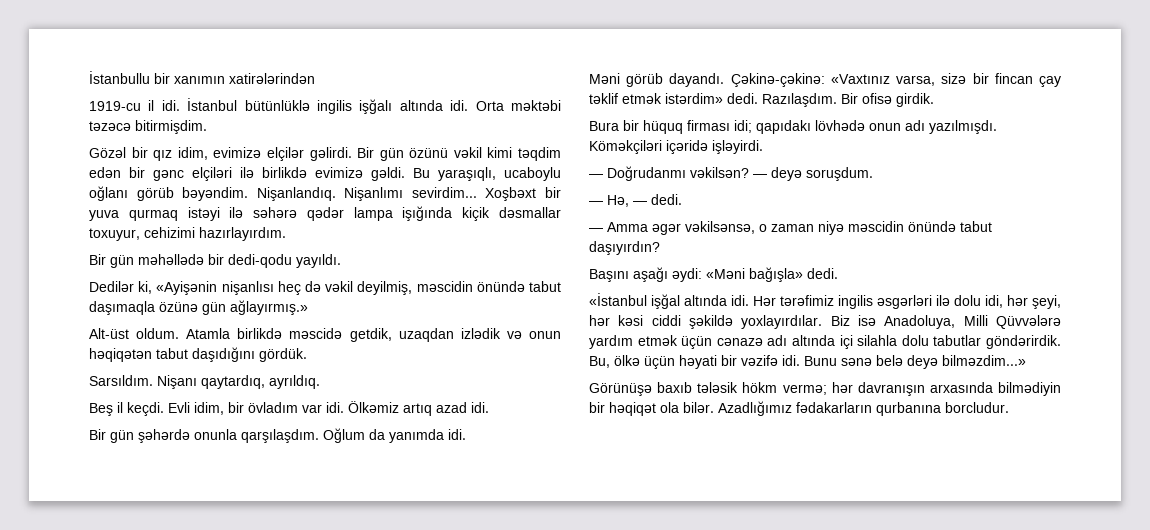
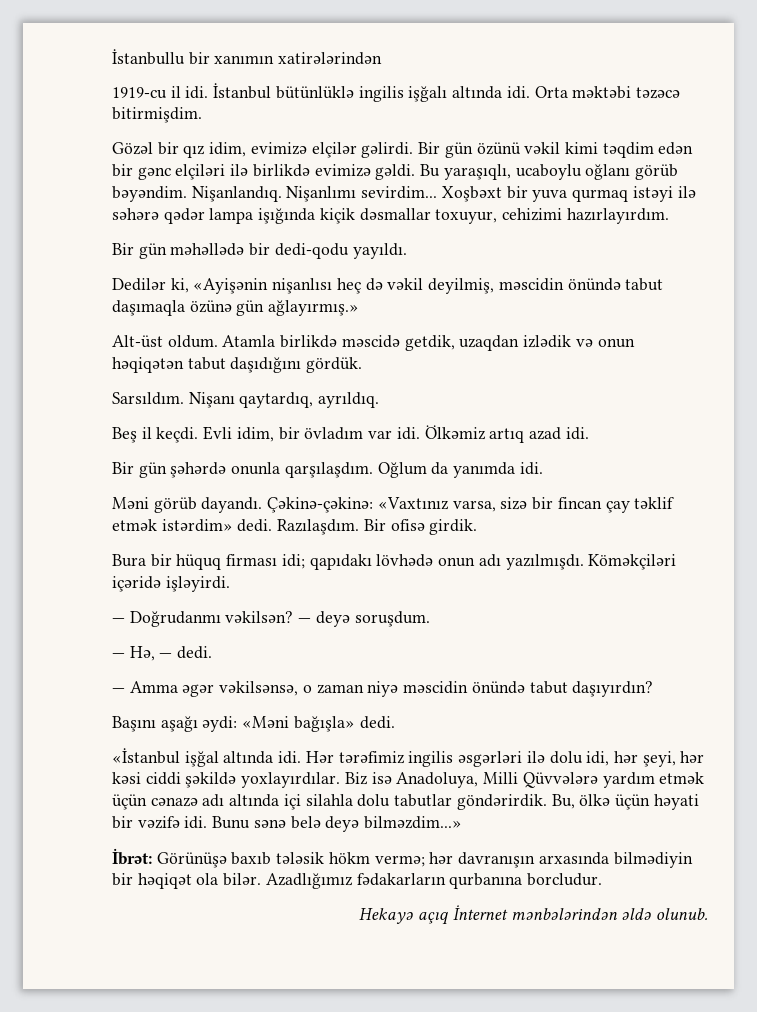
(1026, 360) none -> [112,848,152,865] İbrət:
(1009, 407) none -> [359,905,709,925] // Hekayə açıq İnternet mənbələrindən əldə olunub.

